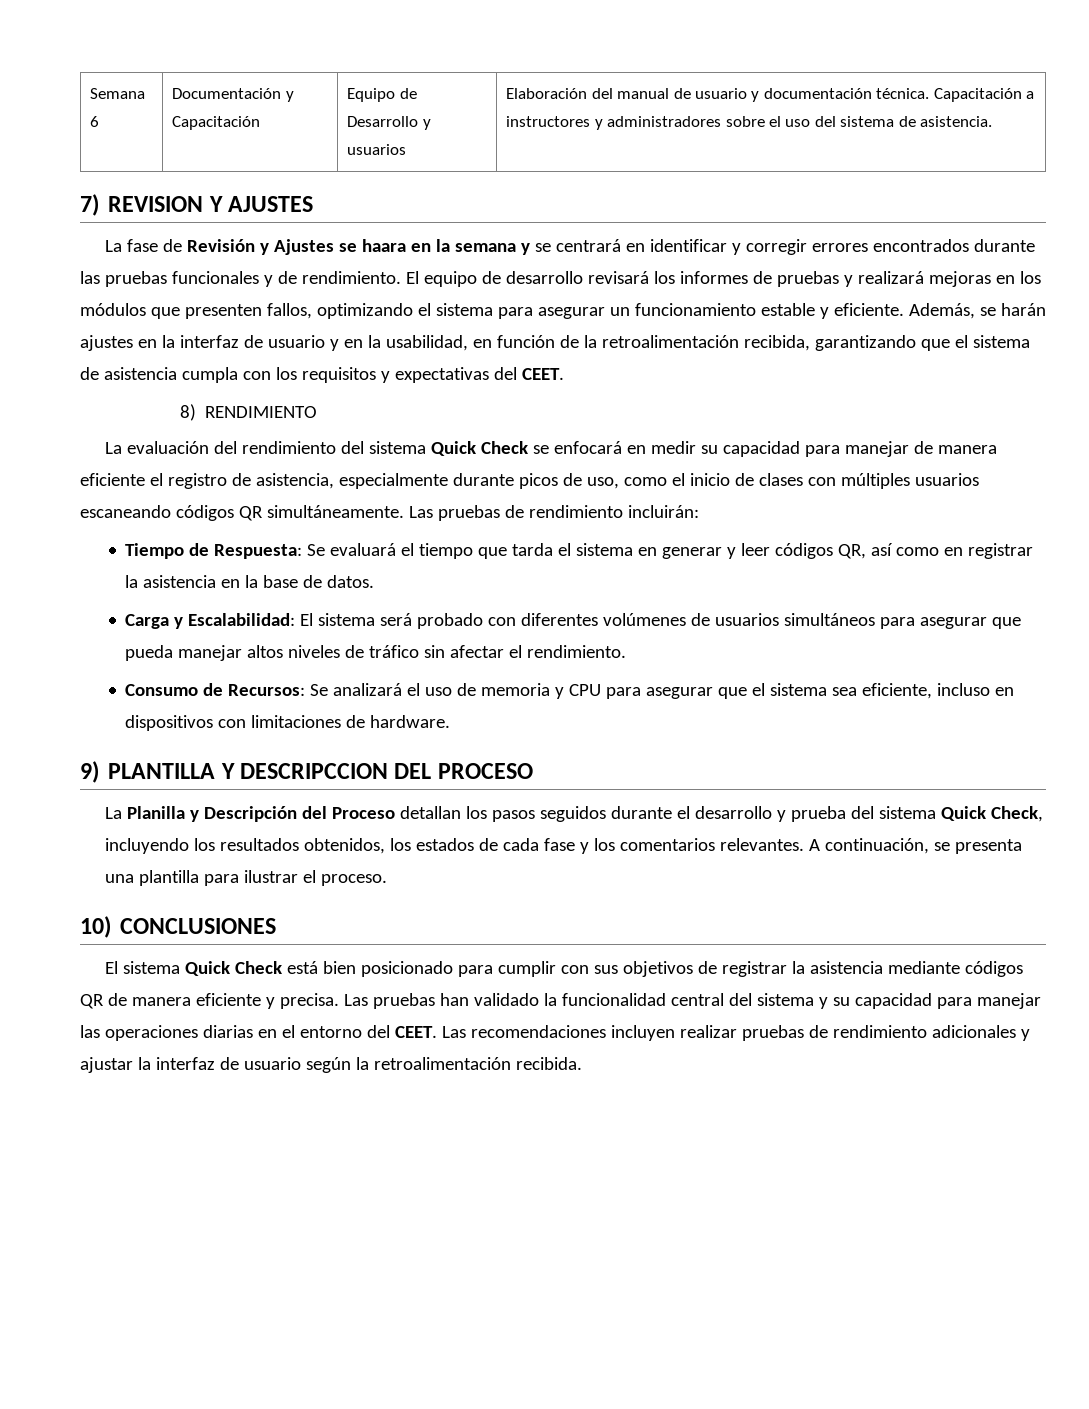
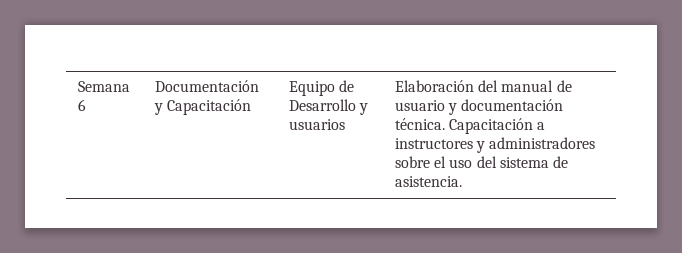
[80,194,313,216] [104,239,1035,255] [80,271,1041,287] [80,303,1046,319] [80,335,1030,351] [80,367,564,383] [179,404,317,421] [104,441,997,457] [80,473,979,489] [80,505,699,521] [125,543,1034,559] [125,575,375,588] [125,613,1022,629] [125,645,627,661] [125,683,1015,699] [125,715,451,731] [80,761,533,783] [104,806,1043,822] [104,838,1022,854] [104,870,387,886] [80,916,277,938] [104,961,1023,977] [80,993,1041,1009] [80,1025,1030,1041] [80,1057,582,1073] // 7) REVISION Y AJUSTES // La fase de Revisión y Ajustes se haara en la semana y se centrará en identificar y corregir errores encontrados durante las pruebas funcionales y de rendimiento. El equipo de desarrollo revisará los informes de pruebas y realizará mejoras en los módulos que presenten fallos, optimizando el sistema para asegurar un funcionamiento estable y eficiente. Además, se harán ajustes en la interfaz de usuario y en la usabilidad, en función de la retroalimentación recibida, garantizando que el sistema de asistencia cumpla con los requisitos y expectativas del CEET. // 8) RENDIMIENTO // La evaluación del rendimiento del sistema Quick Check se enfocará en medir su capacidad para manejar de manera eficiente el registro de asistencia, especialmente durante picos de uso, como el inicio de clases con múltiples usuarios escaneando códigos QR simultáneamente. Las pruebas de rendimiento incluirán: // Tiempo de Respuesta: Se evaluará el tiempo que tarda el sistema en generar y leer códigos QR, así como en registrar la asistencia en la base de datos. // Carga y Escalabilidad: El sistema será probado con diferentes volúmenes de usuarios simultáneos para asegurar que pueda manejar altos niveles de tráfico sin afectar el rendimiento. // Consumo de Recursos: Se analizará el uso de memoria y CPU para asegurar que el sistema sea eficiente, incluso en dispositivos con limitaciones de hardware. // 9) PLANTILLA Y DESCRIPCCION DEL PROCESO // La Planilla y Descripción del Proceso detallan los pasos seguidos durante el desarrollo y prueba del sistema Quick Check, incluyendo los resultados obtenidos, los estados de cada fase y los comentarios relevantes. A continuación, se presenta una plantilla para ilustrar el proceso. // 10) CONCLUSIONES // El sistema Quick Check está bien posicionado para cumplir con sus objetivos de registrar la asistencia mediante códigos QR de manera eficiente y precisa. Las pruebas han validado la funcionalidad central del sistema y su capacidad para manejar las operaciones diarias en el entorno del CEET. Las recomendaciones incluyen realizar pruebas de rendimiento adicionales y ajustar la interfaz de usuario según la retroalimentación recibida. -> (462, 181) none

